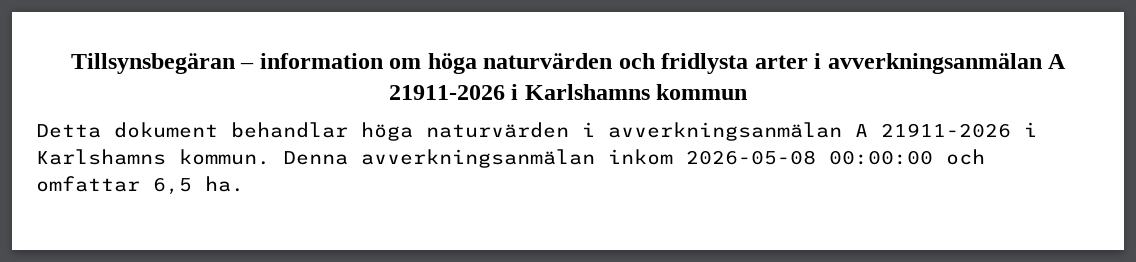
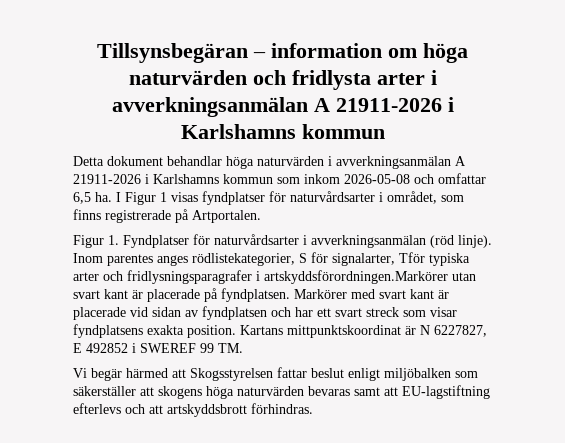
[179,149,595,168] kommun. Denna avverkningsanmälan -> [223,174,300,184] kommun som
[829,150,933,165] 00:00:00 -> (410, 179) none
(244, 184) none -> [116,191,464,205] [73,209,261,223] [73,234,492,248] [73,252,470,266] [73,270,476,284] [73,288,449,302] [73,306,457,320] [73,324,487,338] [73,343,243,353] [73,367,478,381] [73,385,490,399] [73,403,313,417] I Figur 1 visas fyndplatser för naturvårdsarter i området, som finns registrerade på Artportalen. // Figur 1. Fyndplatser för naturvårdsarter i avverkningsanmälan (röd linje). Inom parentes anges rödlistekategorier, S för signalarter, Tför typiska arter och fridlysningsparagrafer i artskyddsförordningen.Markörer utan svart kant är placerade på fyndplatsen. Markörer med svart kant är placerade vid sidan av fyndplatsen och har ett svart streck som visar fyndplatsens exakta position. Kartans mittpunktskoordinat är N 6227827, E 492852 i SWEREF 99 TM. // Vi begär härmed att Skogsstyrelsen fattar beslut enligt miljöbalken som säkerställer att skogens höga naturvärden bevaras samt att EU-lagstiftning efterlevs och att artskyddsbrott förhindras.

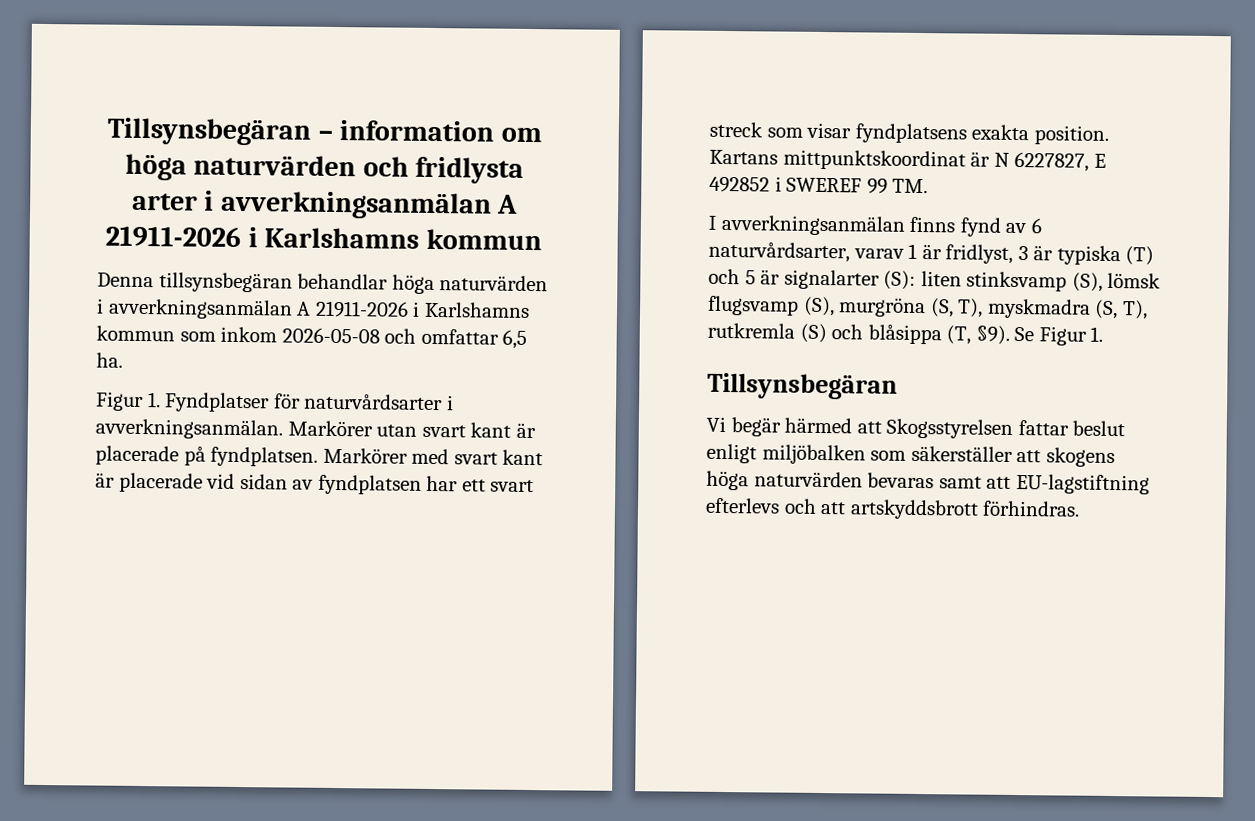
[73,156,163,166] Detta dokument -> [97,272,293,293] Denna tillsynsbegäran
[116,191,464,205] [73,209,261,223] I Figur 1 visas fyndplatser för naturvårdsarter i området, som finns registrerade på Artportalen. -> (123, 360) none
[311,235,492,248] [73,252,470,266] [73,270,448,284] avverkningsanmälan (röd linje). Inom parentes anges rödlistekategorier, S för signalarter, Tför typiska arter och fridlysningsparagrafer i artskyddsförordningen.Markörer -> [95,418,373,440] avverkningsanmälan. Markörer
[271,307,291,317] och -> (422, 484) none
(243, 348) none -> [708,214,1043,237] [708,241,1155,266] [708,268,1162,292] [707,295,1148,320] [707,322,1104,346] [707,372,898,400] // I avverkningsanmälan finns fynd av 6 naturvårdsarter, varav 1 är fridlyst, 3 är typiska (T) och 5 är signalarter (S): liten stinksvamp (S), lömsk flugsvamp (S), murgröna (S, T), myskmadra (S, T), rutkremla (S) och blåsippa (T, §9). Se Figur 1. // Tillsynsbegäran

